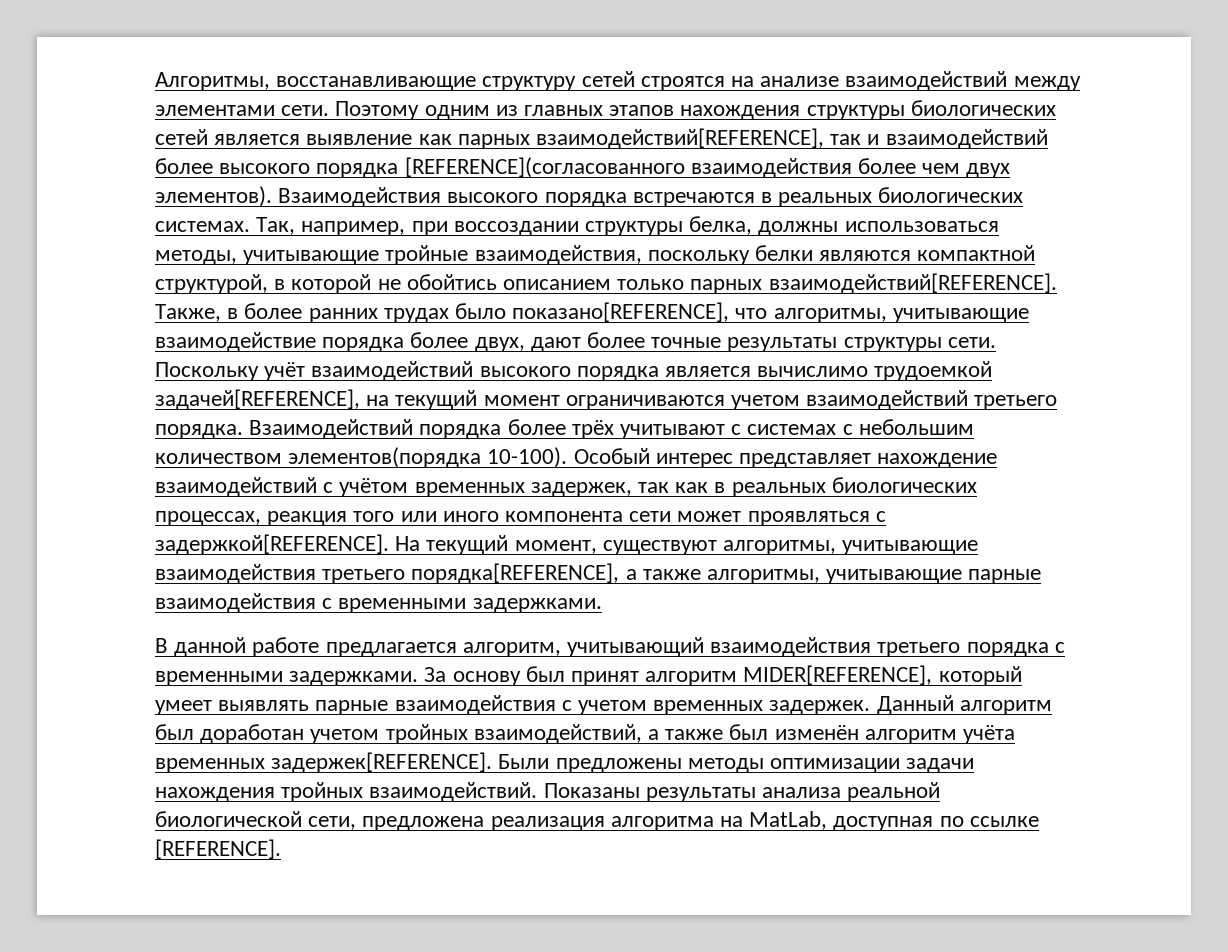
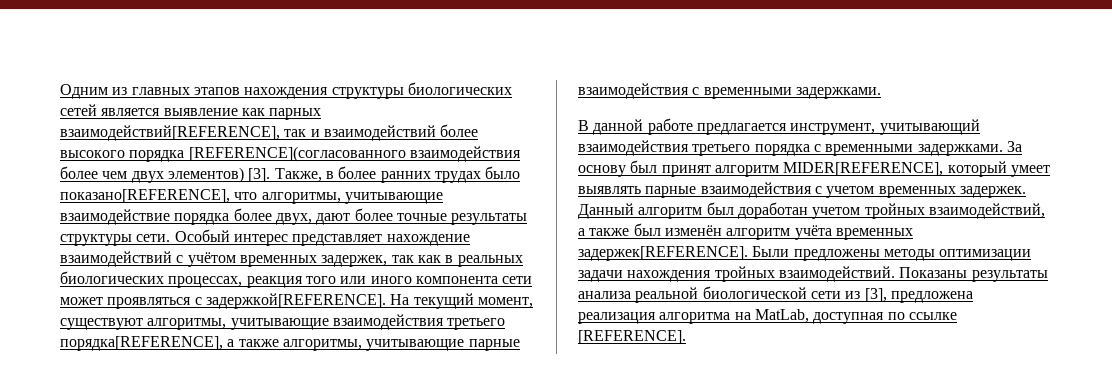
[155,71,1081,91] [155,101,490,120] Алгоритмы, восстанавливающие структуру сетей строятся на анализе взаимодействий между элементами сети. Поэтому одним -> [60,84,108,99] Одним
[155,186,1024,207] [155,216,999,236] [155,245,1036,265] [155,273,1057,294] элементов). Взаимодействия высокого порядка встречаются в реальных биологических системах. Так, например, при воссоздании структуры белка, должны использоваться методы, учитывающие тройные взаимодействия, поскольку белки являются компактной структурой, в которой не обойтись описанием только парных взаимодействий[REFERENCE]. -> [167,167,271,183] элементов) [3].
[155,361,993,381] [155,389,1058,410] [155,419,974,439] [155,447,568,468] Поскольку учёт взаимодействий высокого порядка является вычислимо трудоемкой задачей[REFERENCE], на текущий момент ограничиваются учетом взаимодействий третьего порядка. Взаимодействий порядка более трёх учитывают с системах с небольшим количеством элементов(порядка 10-100). -> (171, 238) none
[462,642,561,657] алгоритм, -> [790,123,876,135] инструмент,
[308,816,357,830] сети, -> [810,288,887,302] сети из [3],

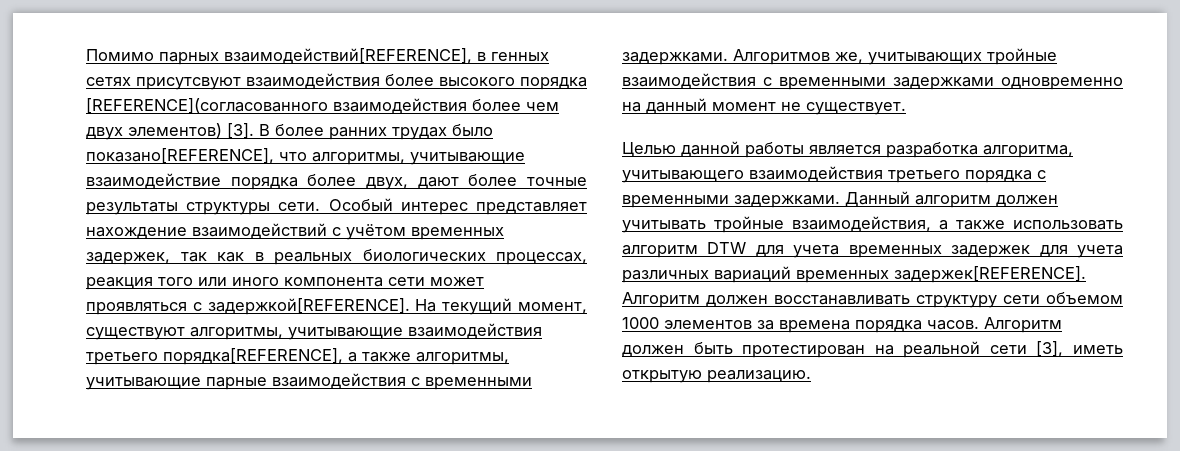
[60,82,512,99] [60,104,322,120] [60,125,436,141] Одним из главных этапов нахождения структуры биологических сетей является выявление как парных взаимодействий[REFERENCE], так и взаимодействий -> [86,48,549,65] [86,73,380,90] Помимо парных взаимодействий[REFERENCE], в генных сетях присутсвуют взаимодействия
[274,168,334,182] Также, в -> [259,124,270,136] В
[578,118,980,135] // В данной работе предлагается инструмент, учитывающий -> [733,48,1057,65] [622,73,1123,90] [622,98,906,115] [622,141,1073,158] [622,170,744,183] Алгоритмов же, учитывающих тройные взаимодействия с временными задержками одновременно на данный момент не существует. // Целью данной работы является разработка алгоритма, учитывающего
[1006,141,1022,152] [578,160,1050,177] [578,182,1026,198] [578,202,1045,219] [578,223,913,240] [578,246,1032,261] [578,266,1048,282] [578,286,973,303] [578,309,957,324] [578,330,686,344] За основу был принят алгоритм MIDER[REFERENCE], который умеет выявлять парные взаимодействия с учетом временных задержек. Данный алгоритм был доработан учетом тройных взаимодействий, а также был изменён алгоритм учёта временных задержек[REFERENCE]. Были предложены методы оптимизации задачи нахождения тройных взаимодействий. Показаны результаты анализа реальной биологической сети из [3], предложена реализация алгоритма на MatLab, доступная по ссылке [REFERENCE]. -> [845,191,1058,208] [622,216,1123,233] [622,242,1123,258] [622,266,1086,283] [622,292,1123,308] [622,317,1062,333] [622,341,1123,358] [622,370,811,383] Данный алгоритм должен учитывать тройные взаимодействия, а также использовать алгоритм DTW для учета временных задержек для учета различных вариаций временных задержек[REFERENCE]. Алгоритм должен восстанавливать структуру сети объемом 1000 элементов за времена порядка часов. Алгоритм должен быть протестирован на реальной сети [3], иметь открытую реализацию.

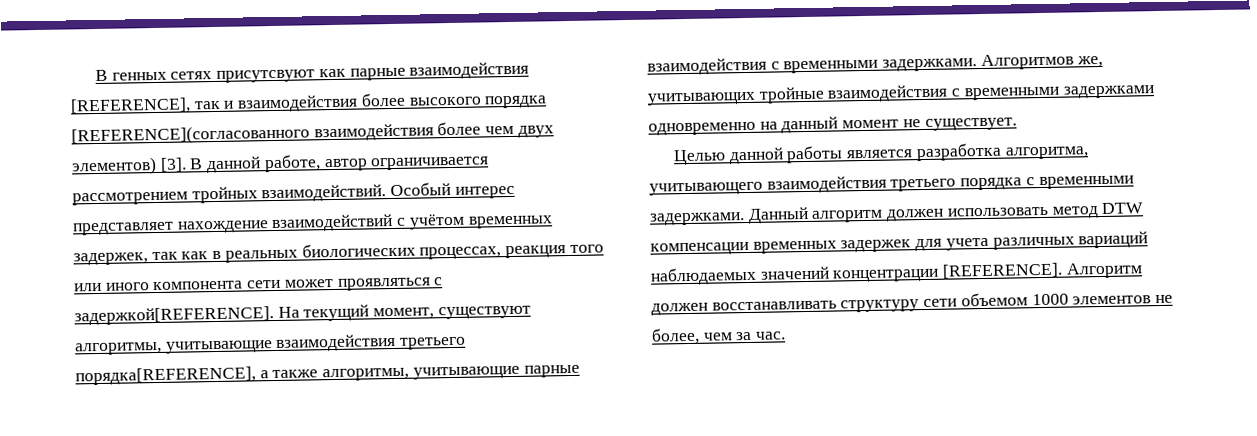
[86,48,549,65] [86,77,241,90] Помимо парных взаимодействий[REFERENCE], в генных сетях присутсвуют -> [95,61,530,83] [70,97,235,115] В генных сетях присутсвуют как парные взаимодействия [REFERENCE], так и
[275,124,493,140] [86,148,525,165] [86,173,587,190] [86,202,321,215] более ранних трудах было показано[REFERENCE], что алгоритмы, учитывающие взаимодействие порядка более двух, дают более точные результаты структуры сети. -> [206,154,490,174] [72,184,387,206] данной работе, автор ограничивается рассмотрением тройных взаимодействий.
[622,216,1123,233] [622,242,840,258] учитывать тройные взаимодействия, а также использовать алгоритм DTW для учета -> [946,202,1144,219] [650,241,749,256] использовать метод DTW компенсации
[796,266,1086,283] временных задержек[REFERENCE]. -> [650,262,1064,286] наблюдаемых значений концентрации [REFERENCE].
[757,317,1062,333] [622,341,1123,358] [622,370,811,383] за времена порядка часов. Алгоритм должен быть протестирован на реальной сети [3], иметь открытую реализацию. -> [1155,294,1174,304] [651,327,787,345] не более, чем за час.

